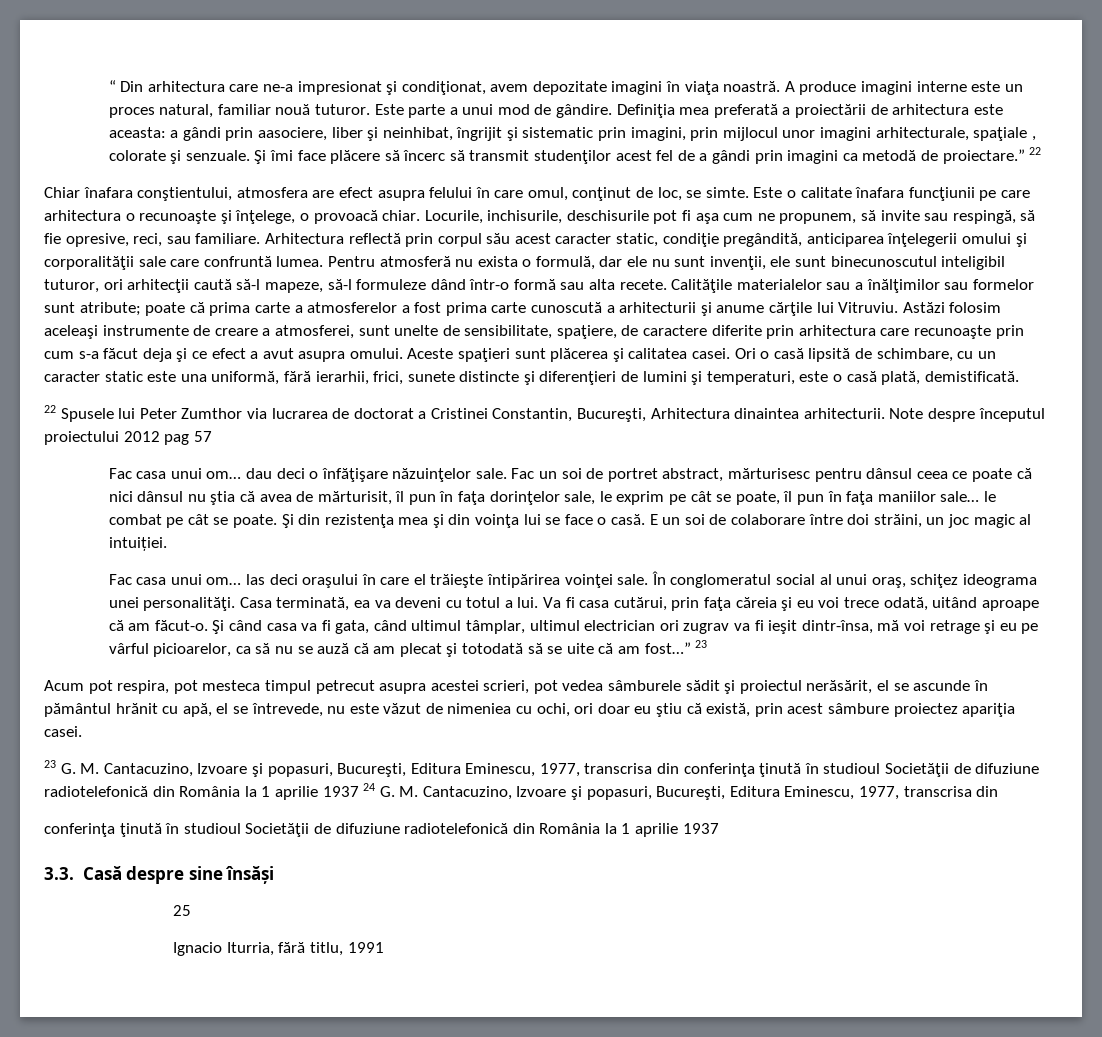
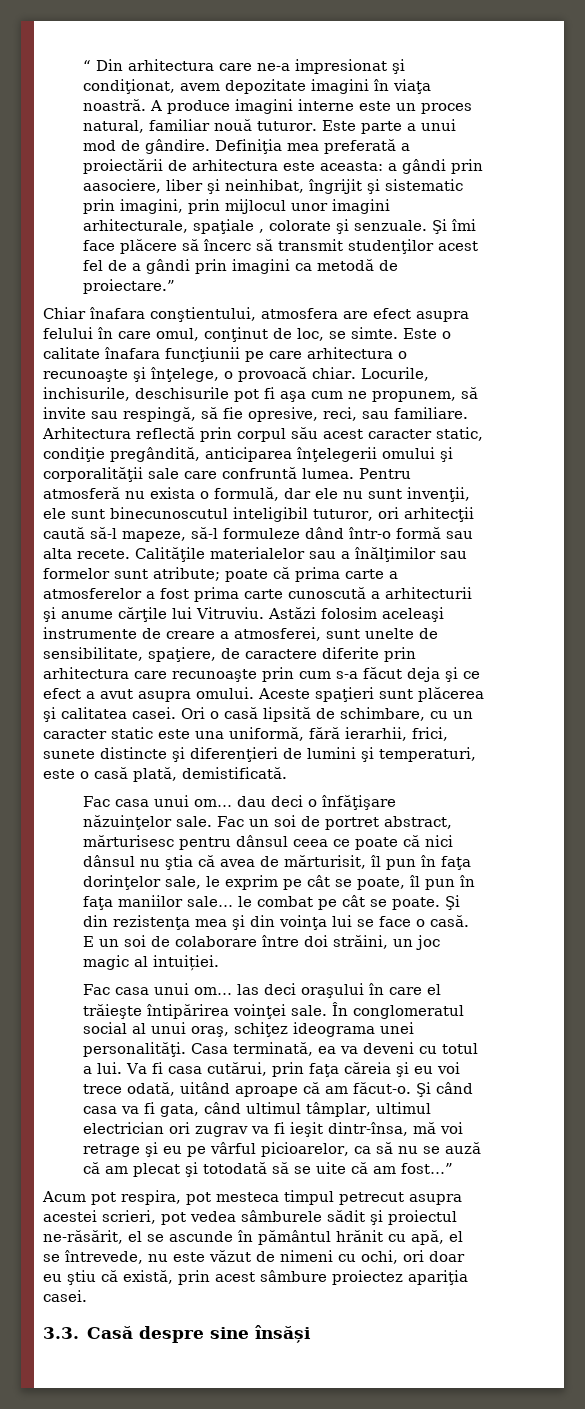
[1029,147,1042,155] 22 -> (176, 286) none
[44,405,1045,422] [44,431,212,445] // 22 Spusele lui Peter Zumthor via lucrarea de doctorat a Cristinei Constantin, Bucureşti, Arhitectura dinaintea arhitecturii. Note despre începutul proiectului 2012 pag 57 -> (287, 773) none
[695,640,708,648] 23 -> (454, 1168) none
[806,680,873,694] nerăsărit, -> [43,1230,123,1244] ne-răsărit,
[447,703,512,714] nimeniea -> [280,1250,333,1262] nimeni
[44,760,1040,777] [44,783,999,800] [44,823,719,837] // 23 G. M. Cantacuzino, Izvoare şi popasuri, Bucureşti, Editura Eminescu, 1977, transcrisa din conferinţa ţinută în studioul Societăţii de difuziune radiotelefonică din România la 1 aprilie 1937 24 G. M. Cantacuzino, Izvoare şi popasuri, Bucureşti, Editura Eminescu, 1977, transcrisa din // conferinţa ţinută în studioul Societăţii de difuziune radiotelefonică din România la 1 aprilie 1937 -> (87, 1296) none
[173,905,192,916] [173,942,384,956] // 25 // Ignacio Iturria, fără titlu, 1991 -> (311, 1334) none

